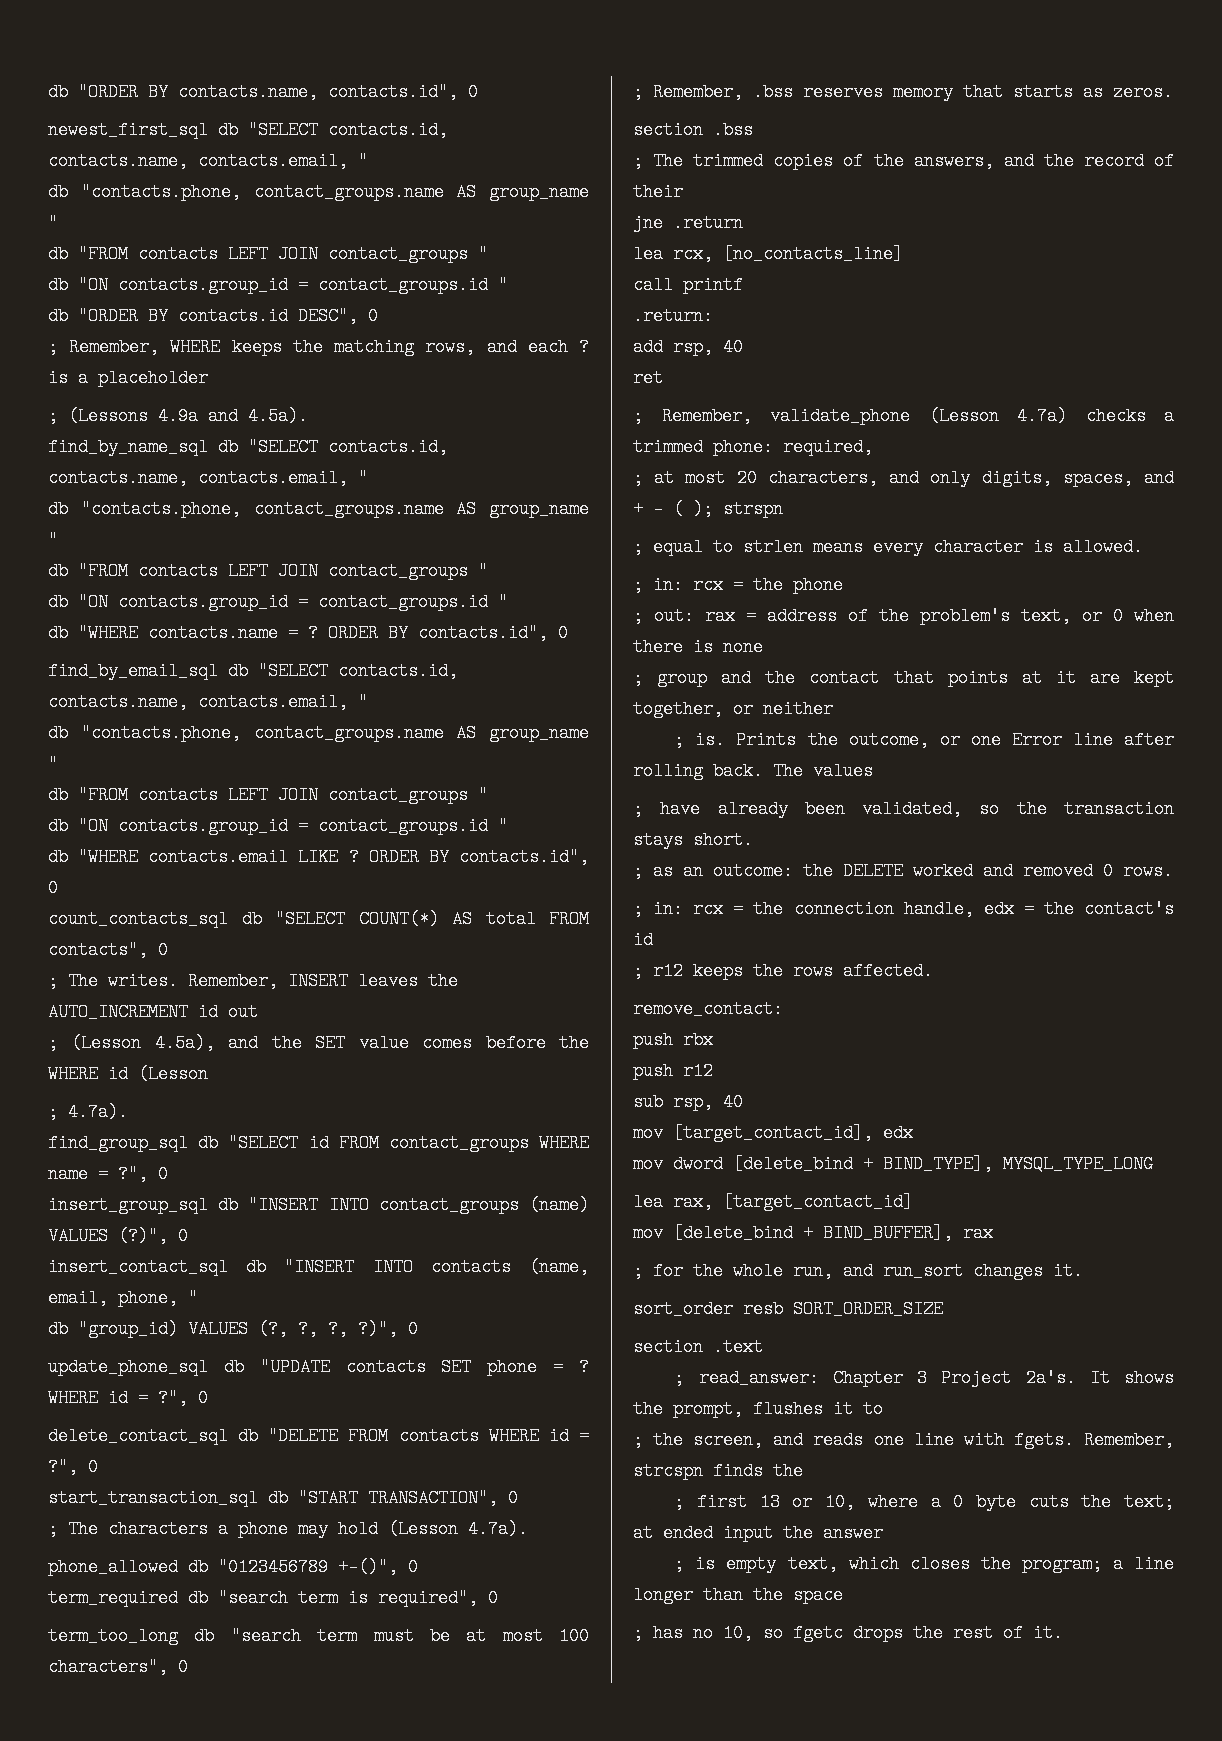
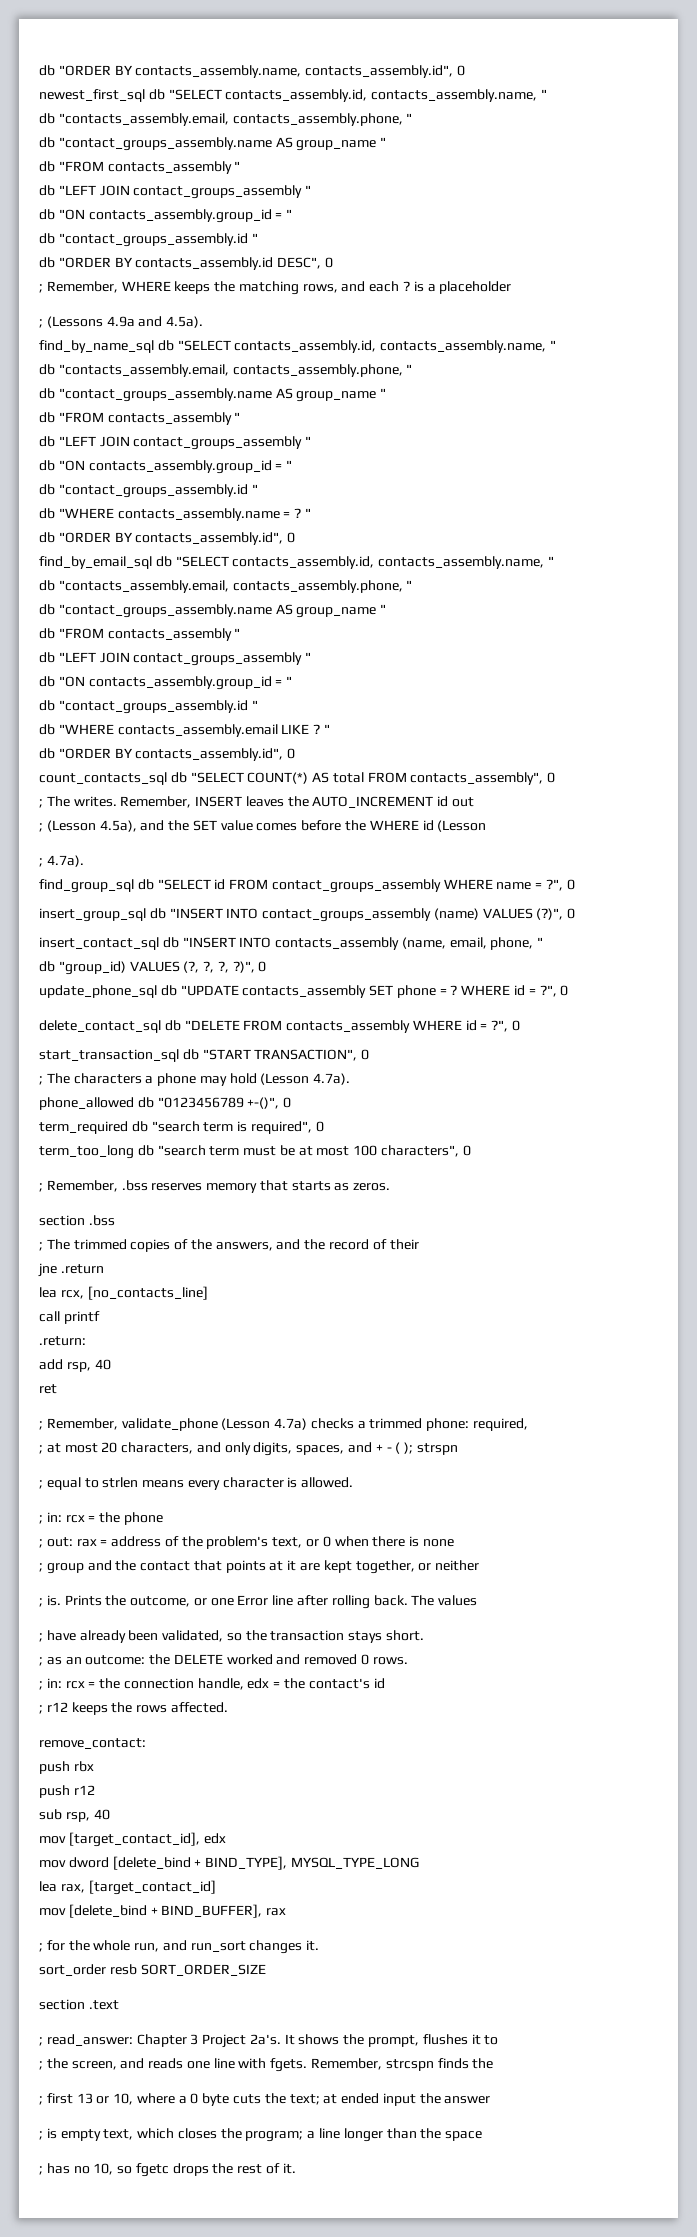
[48,83,458,101] db "ORDER BY contacts.name, contacts.id", -> [39,65,454,78] db "ORDER BY contacts_assembly.name, contacts_assembly.id",
[328,121,448,139] [48,152,368,170] [48,183,589,201] [48,214,58,232] [48,245,488,263] [48,276,508,294] [48,307,288,325] contacts.id, contacts.name, contacts.email, " // db "contacts.phone, contact_groups.name AS group_name " // db "FROM contacts LEFT JOIN contact_groups " // db "ON contacts.group_id = contact_groups.id " // db "ORDER BY contacts.id -> [225,89,547,102] [39,113,413,126] [39,137,387,151] [39,161,241,174] [39,185,312,199] [39,209,293,223] [39,233,258,247] [39,257,274,270] contacts_assembly.id, contacts_assembly.name, " // db "contacts_assembly.email, contacts_assembly.phone, " // db "contact_groups_assembly.name AS group_name " // db "FROM contacts_assembly " // db "LEFT JOIN contact_groups_assembly " // db "ON contacts_assembly.group_id = " // db "contact_groups_assembly.id " // db "ORDER BY contacts_assembly.id
[328,438,448,456] [48,469,368,487] [48,500,589,518] [48,531,58,549] [48,562,488,580] [48,593,508,611] [48,624,548,642] contacts.id, contacts.name, contacts.email, " // db "contacts.phone, contact_groups.name AS group_name " // db "FROM contacts LEFT JOIN contact_groups " // db "ON contacts.group_id = contact_groups.id " // db "WHERE contacts.name = ? ORDER BY contacts.id", -> [234,340,556,353] [39,364,413,377] [39,388,387,402] [39,412,241,425] [39,436,312,450] [39,460,293,474] [39,484,258,498] [39,508,311,521] [39,532,284,545] contacts_assembly.id, contacts_assembly.name, " // db "contacts_assembly.email, contacts_assembly.phone, " // db "contact_groups_assembly.name AS group_name " // db "FROM contacts_assembly " // db "LEFT JOIN contact_groups_assembly " // db "ON contacts_assembly.group_id = " // db "contact_groups_assembly.id " // db "WHERE contacts_assembly.name = ? " // db "ORDER BY contacts_assembly.id",
[338,662,458,680] [48,693,368,711] [48,724,589,742] [48,755,58,773] [48,786,488,804] [48,817,508,835] [48,848,289,866] contacts.id, contacts.name, contacts.email, " // db "contacts.phone, contact_groups.name AS group_name " // db "FROM contacts LEFT JOIN contact_groups " // db "ON contacts.group_id = contact_groups.id " // db "WHERE contacts.email -> [232,556,554,569] [39,580,413,593] [39,604,387,618] [39,628,241,641] [39,652,312,666] [39,676,293,690] [39,700,258,714] [39,724,278,737] contacts_assembly.id, contacts_assembly.name, " // db "contacts_assembly.email, contacts_assembly.phone, " // db "contact_groups_assembly.name AS group_name " // db "FROM contacts_assembly " // db "LEFT JOIN contact_groups_assembly " // db "ON contacts_assembly.group_id = " // db "contact_groups_assembly.id " // db "WHERE contacts_assembly.email
[368,848,590,866] ORDER BY contacts.id", -> [323,724,330,734] [39,748,284,761] " // db "ORDER BY contacts_assembly.id",
[48,941,148,959] contacts", -> [410,772,544,785] contacts_assembly",
[388,1134,529,1152] contact_groups -> [271,879,441,893] contact_groups_assembly
[378,1196,519,1214] contact_groups -> [262,908,432,922] contact_groups_assembly
[430,1258,511,1276] contacts -> [275,937,400,950] contacts_assembly
[345,1358,426,1376] contacts -> [242,985,367,998] contacts_assembly
[398,1427,479,1445] contacts -> [286,1020,411,1033] contacts_assembly

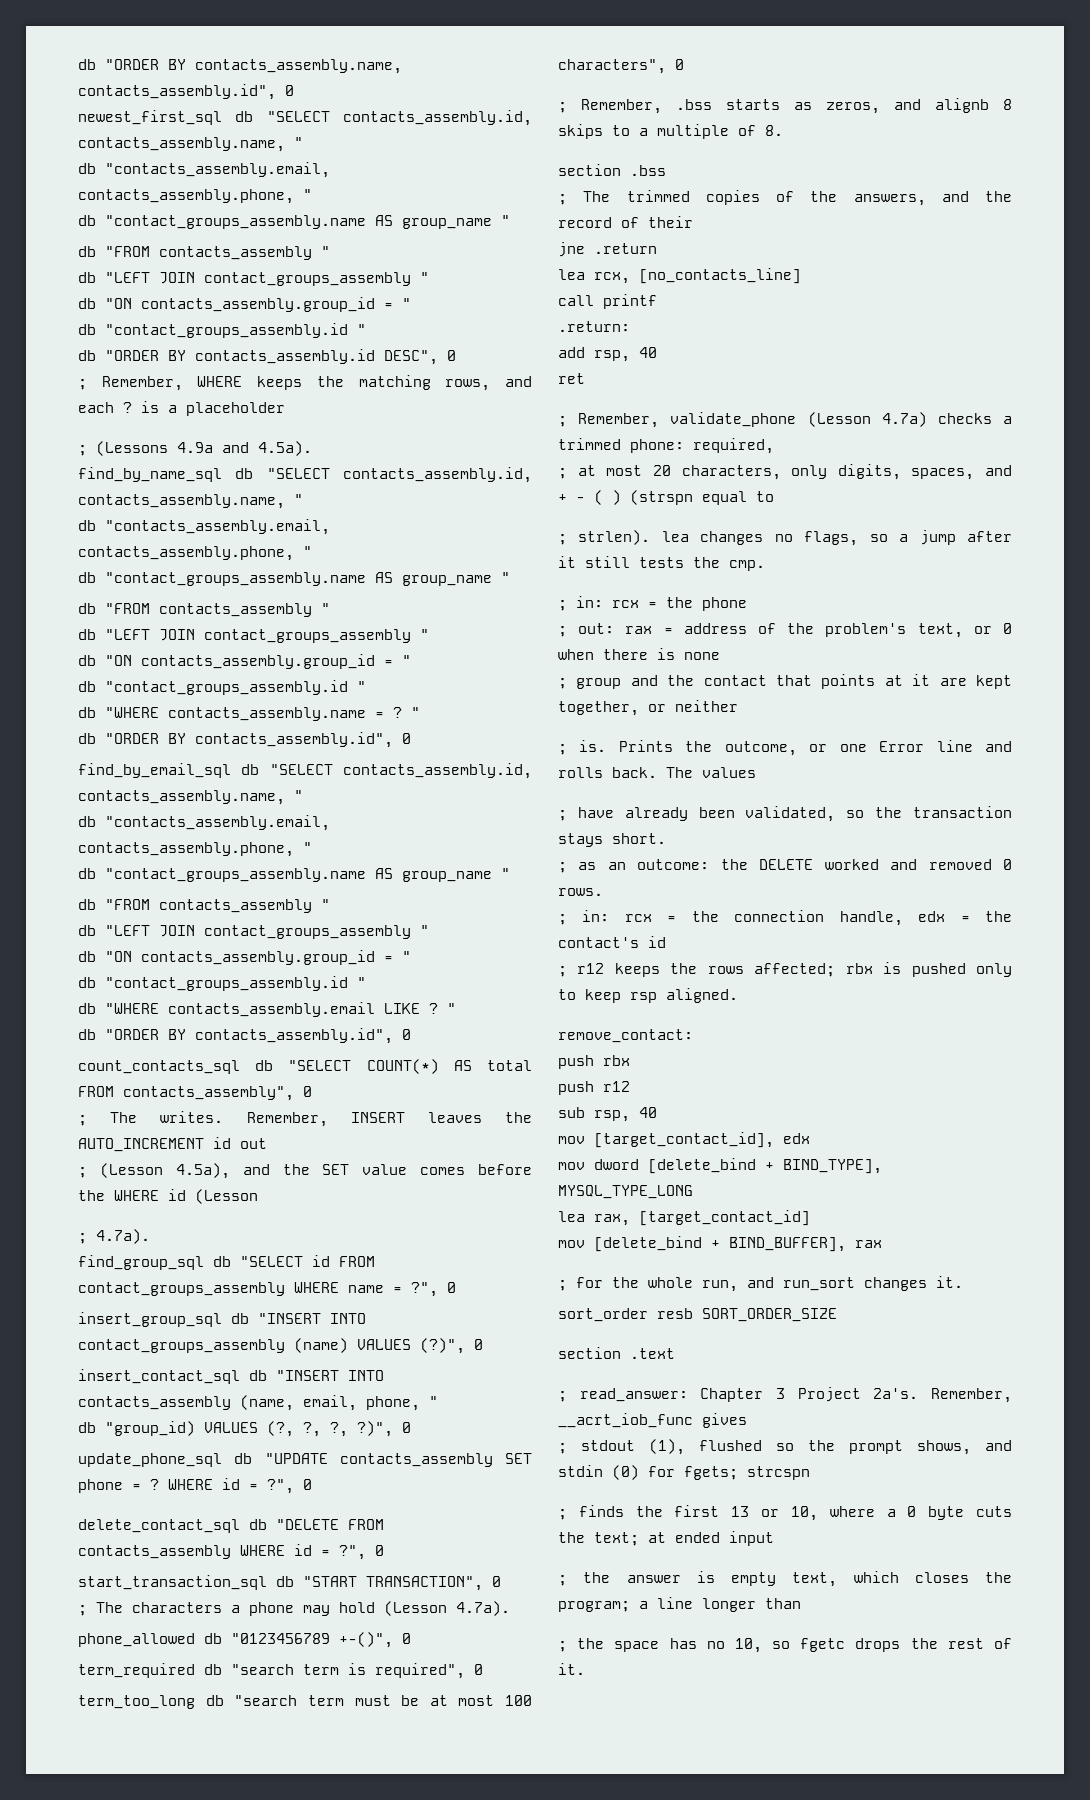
[151,1180,391,1193] reserves memory that starts as zeros. -> [726,98,1012,114] [558,124,783,139] starts as zeros, and alignb 8 skips to a multiple of 8.
[196,1442,221,1453] and -> (781, 472) none
[404,1442,458,1455] [39,1477,354,1490] ); strspn // ; equal to strlen means every character is allowed. -> [612,490,774,505] [558,530,1013,546] [558,556,765,571] ) (strspn equal to // ; strlen). lea changes no flags, so a jump after it still tests the cmp.
[297,1595,370,1609] after rolling -> [985,741,1012,752] [558,767,603,778] and rolls
[170,1702,228,1713] affected. -> [754,962,1012,977] [558,988,738,1003] affected; rbx is pushed only to keep rsp aligned.
[284,2034,499,2047] [39,2058,383,2072] It shows the prompt, flushes it to // ; the screen, and reads one line with fgets. Remember, -> [931,1388,1012,1403] [558,1413,747,1428] [558,1439,1012,1455] [558,1465,738,1480] Remember, __acrt_iob_func gives // ; stdout (1), flushed so the prompt shows, and stdin (0) for fgets;
(434, 2065) none -> [558,1509,567,1520] // ;
[39,2096,43,2105] // ; -> (663, 1511) none
(416, 2099) none -> [558,1575,567,1586] // ;
[39,2131,43,2140] // ; -> (681, 1579) none
(417, 2133) none -> [558,1641,567,1652] // ;
[39,2166,43,2175] // ; -> (660, 1646) none

